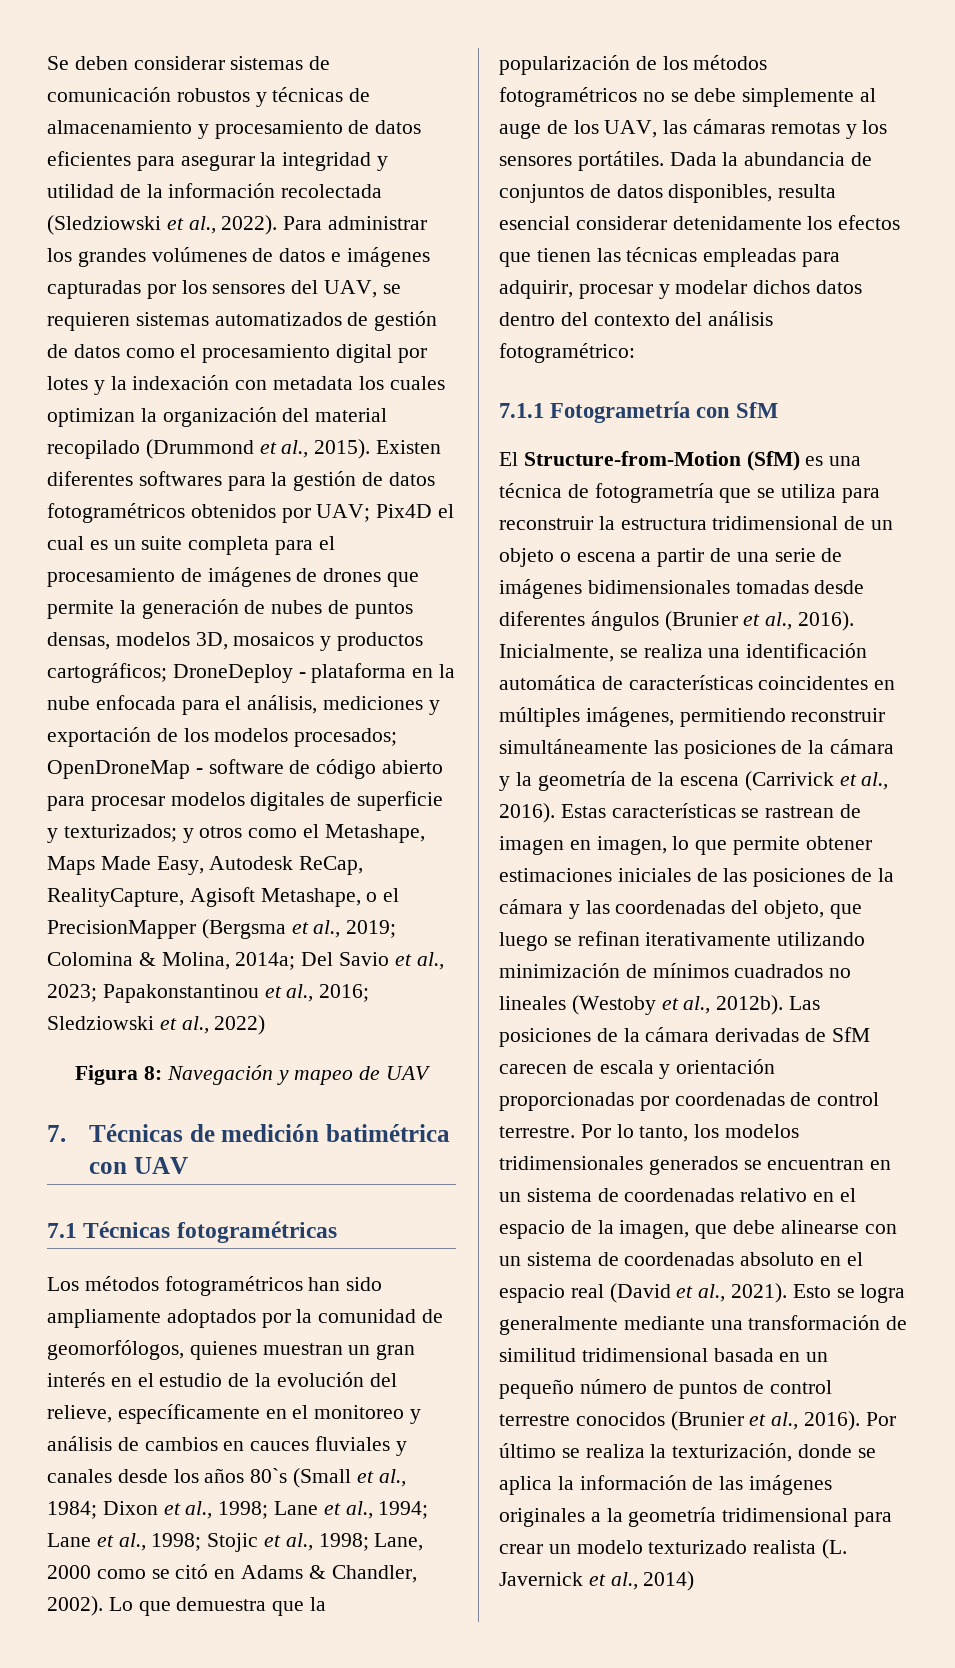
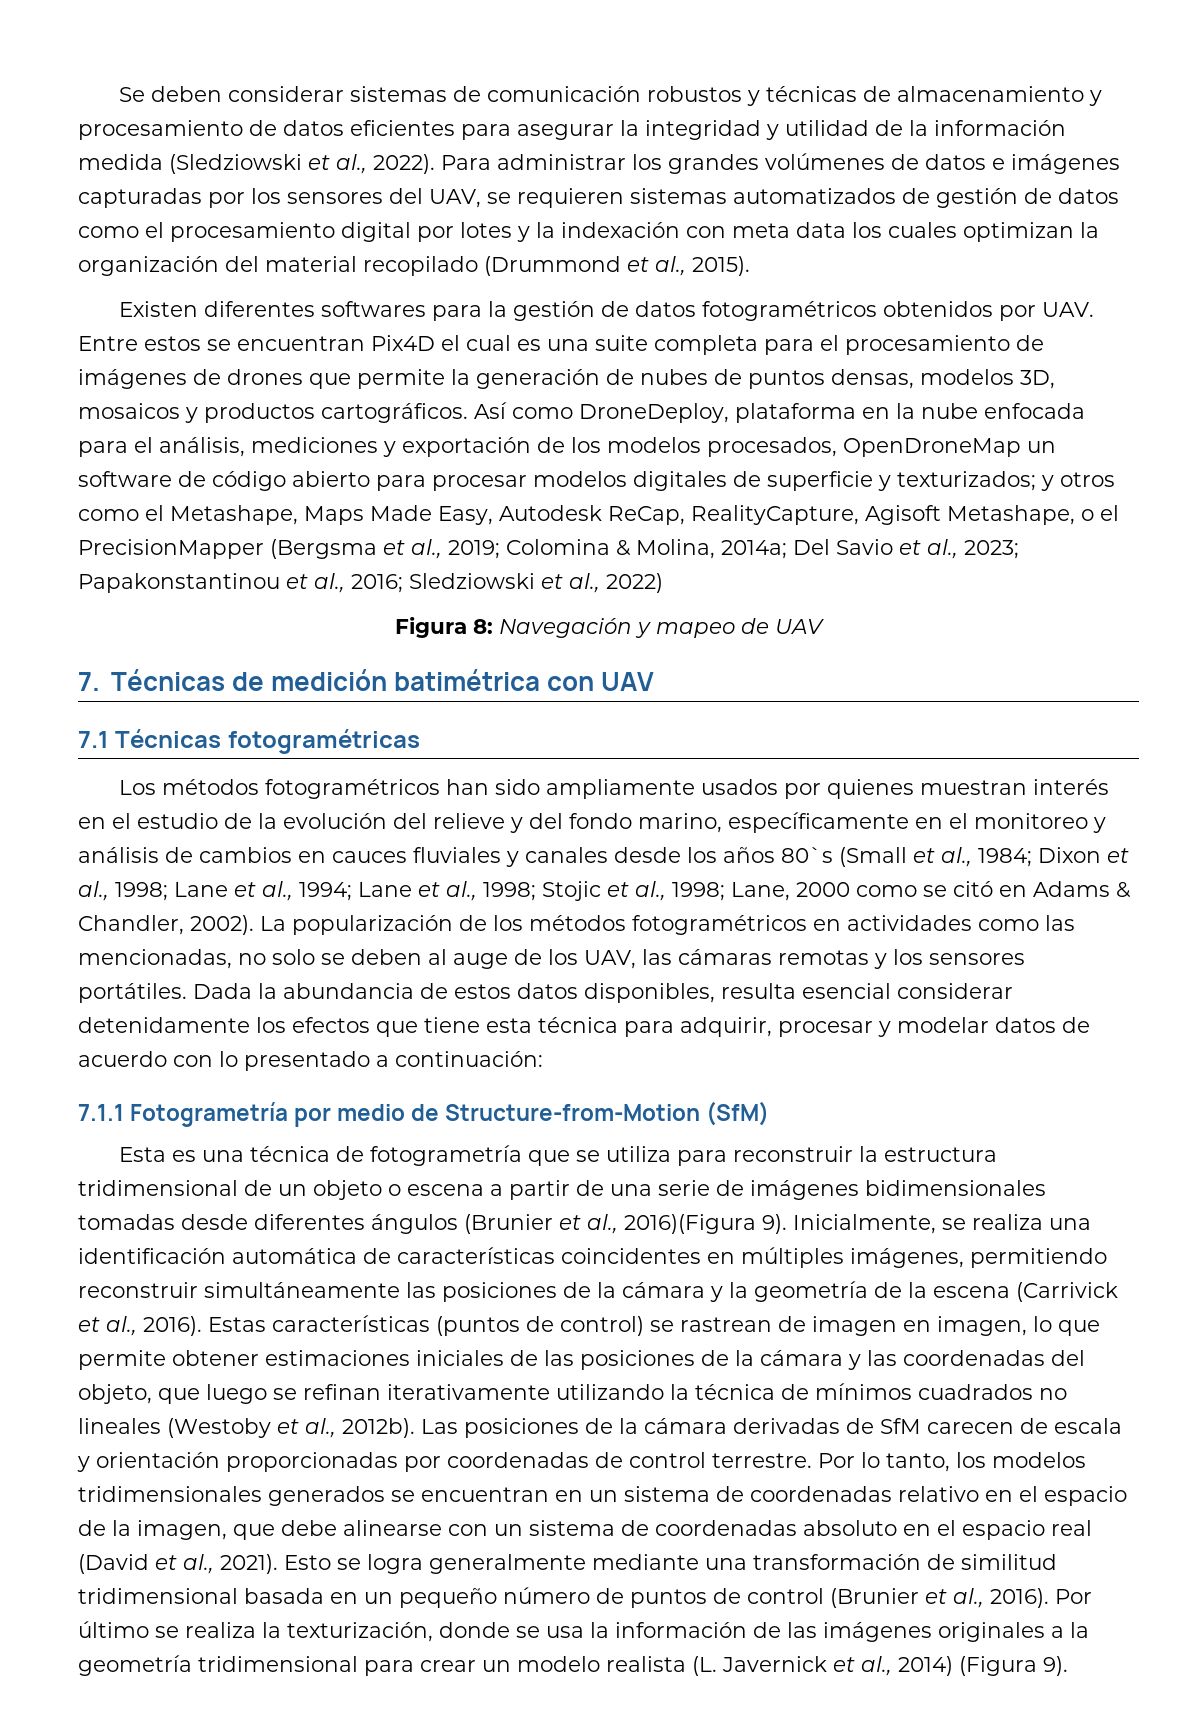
[281,184,383,198] recolectada -> [78,154,163,170] medida
[273,376,354,390] metadata -> [732,222,846,238] meta data
(371, 449) none -> (750, 266) //
[316,504,371,522] UAV; -> [1042,302,1095,317] [78,336,365,351] UAV. Entre estos se encuentran
[113,540,136,550] un -> [547,339,589,351] una
[47,663,306,683] cartográficos; DroneDeploy - -> [321,402,729,423] cartográficos. Así como DroneDeploy,
[294,728,398,747] [47,760,203,779] procesados; OpenDroneMap - -> [707,437,1056,457] procesados, OpenDroneMap un
[166,1309,444,1328] [47,1340,416,1360] adoptados por la comunidad de geomorfólogos, quienes muestran un gran -> [701,779,1028,799] usados por quienes muestran
[47,1405,112,1423] relieve, -> [433,813,722,833] relieve y del fondo marino,
[108,1597,327,1616] Lo que demuestra que la -> [260,916,286,931] La
[642,88,855,107] no se debe simplemente -> [813,915,1075,931] [78,949,422,969] en actividades como las mencionadas, no solo se deben
[499,184,611,203] conjuntos de -> [454,984,511,999] estos
[536,247,797,267] tienen las técnicas empleadas -> [424,1017,618,1033] tiene esta técnica
[753,280,863,294] [499,311,774,326] [499,343,635,363] dichos datos dentro del contexto del análisis fotogramétrico: -> [995,1017,1090,1033] [78,1051,543,1071] datos de acuerdo con lo presentado a continuación:
[696,402,779,418] [499,452,518,466] con SfM // El -> [294,1104,440,1127] por medio de
(800, 461) none -> [119,1147,167,1162] // Esta
[798,611,855,631] 2016). -> [624,1214,787,1234] 2016)(Figura 9).
(736, 810) none -> [436,1316,644,1336] (puntos de control)
[499,963,620,978] minimización -> [670,1384,775,1400] la técnica
[499,1412,665,1426] terrestre conocidos -> (824, 1596) none
[499,1476,552,1495] aplica -> [546,1626,584,1638] usa
[648,1540,748,1554] texturizado -> (600, 1664) none
(695, 1581) none -> [959,1656,1068,1676] (Figura 9).

